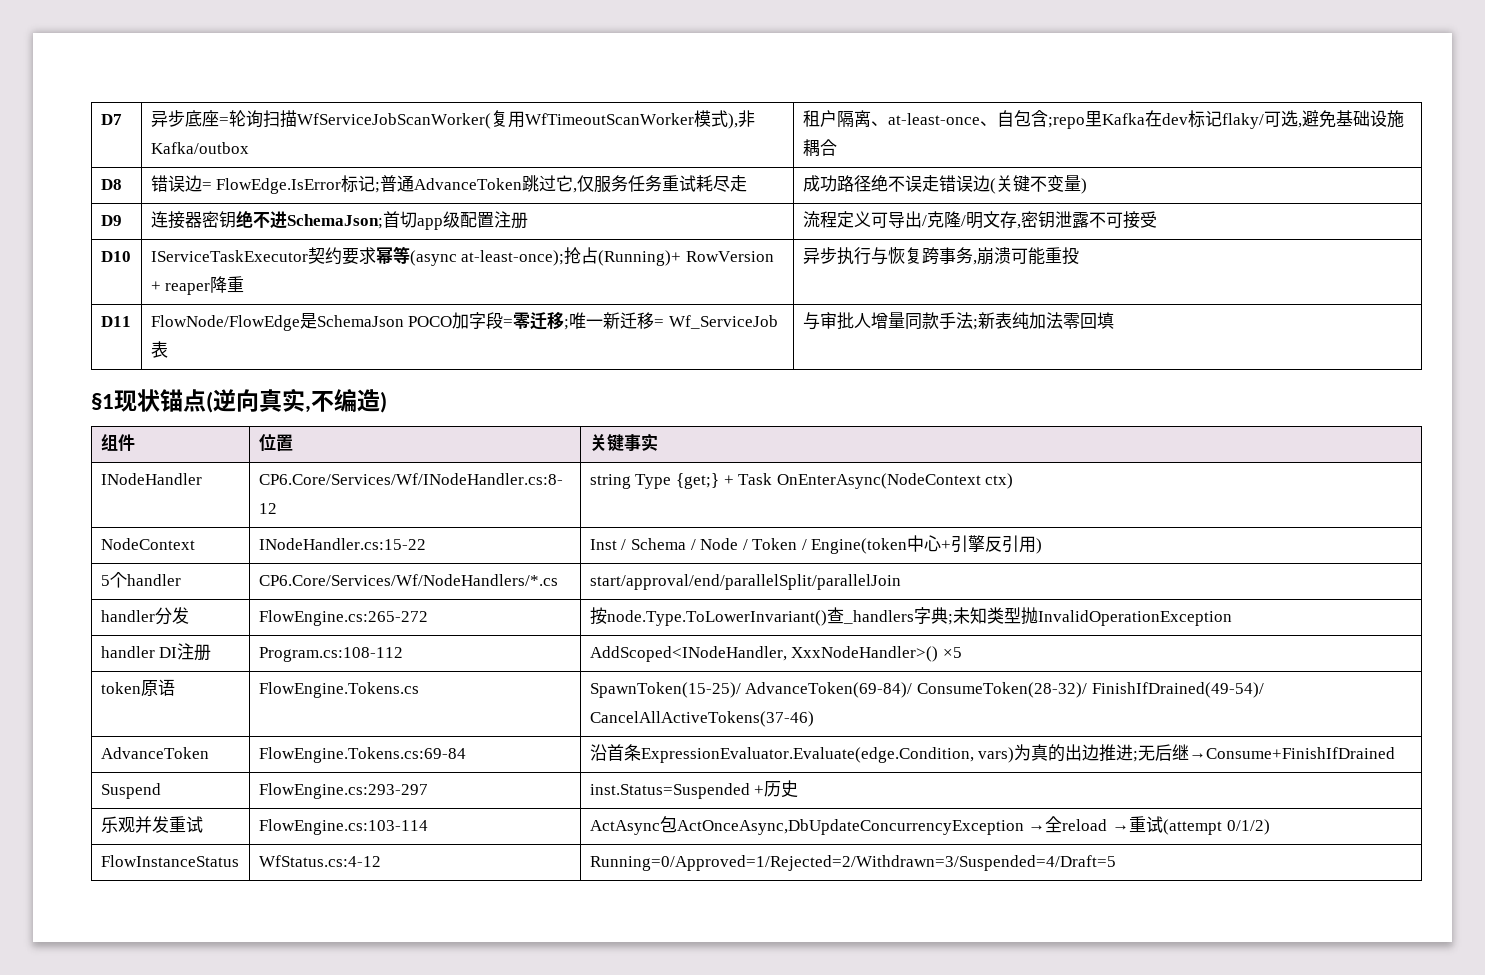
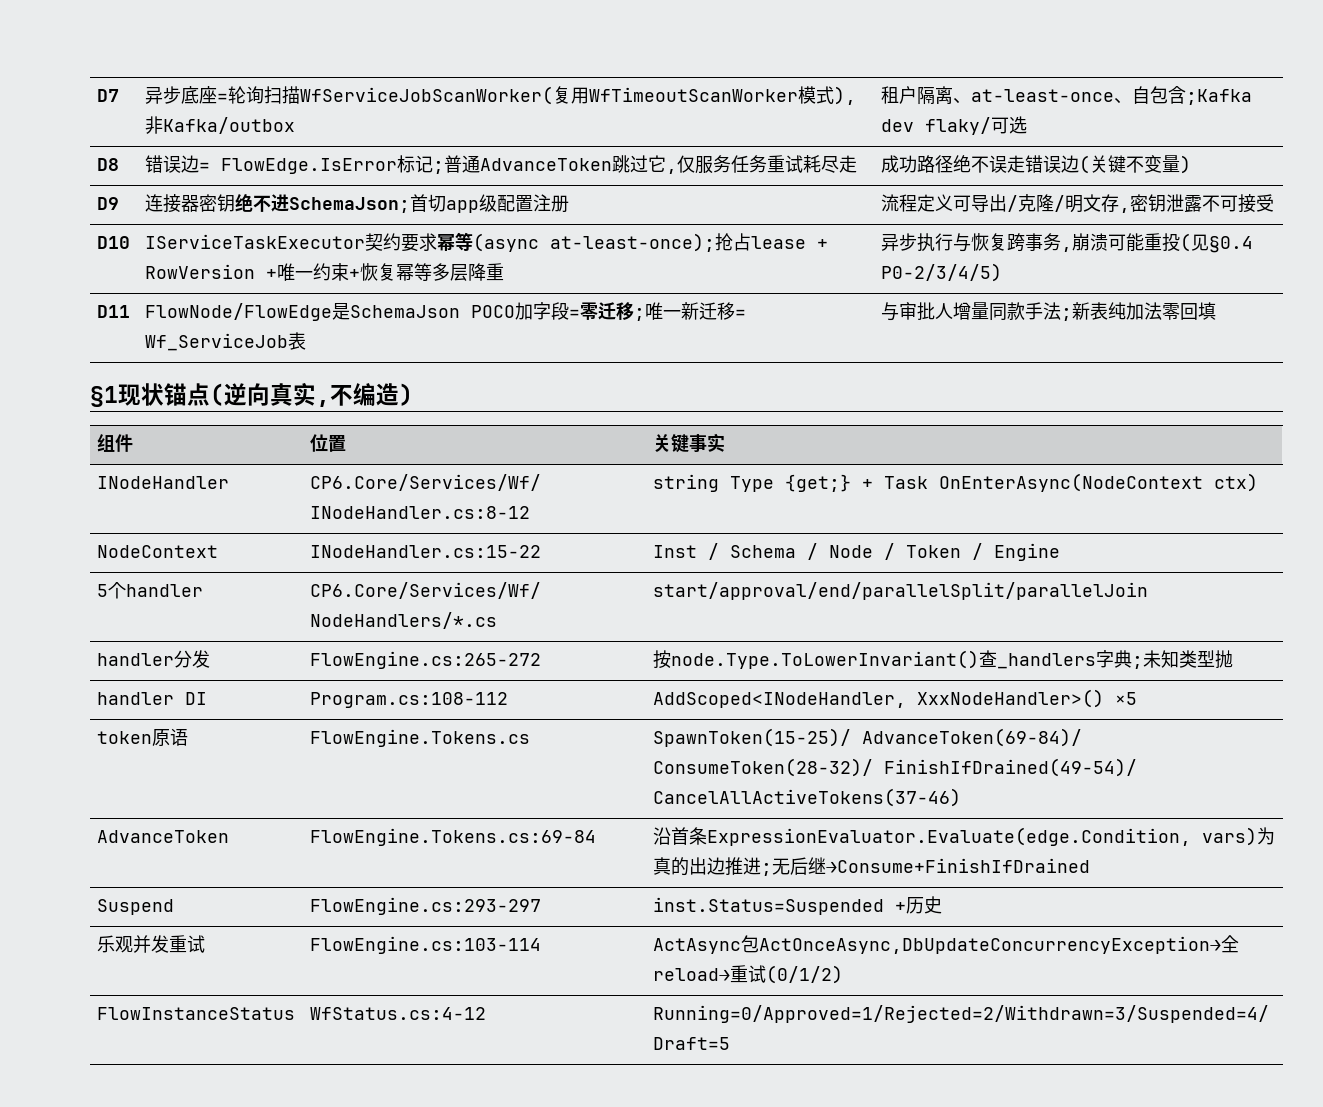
[1047,110,1404,129] [802,139,837,156] ;repo里Kafka在dev标记flaky/可选,避免基础设施耦合 -> [1186,89,1253,105] [881,116,1028,135] ;Kafka dev flaky/可选
[598,250,774,266] [150,281,211,295] (Running)+ RowVersion + reaper -> [751,236,829,249] [145,263,469,281] lease + RowVersion +唯一约束+恢复幂等多层
(1079, 256) none -> [1180,233,1254,253] [881,263,1003,282] (见§0.4 P0-2/3/4/5)
[811,535,1043,554] Engine(token中心+引擎反引用) -> [994,543,1061,561] Engine
[1037,610,1232,626] InvalidOperationException -> (1234, 659) none
[177,643,212,661] 注册 -> (208, 698) none
[676,816,1270,835] ActOnceAsync,DbUpdateConcurrencyException →全reload →重试(attempt 0/1/2) -> [759,935,1240,954] [653,965,844,984] ActOnceAsync,DbUpdateConcurrencyException→全reload→重试(0/1/2)

